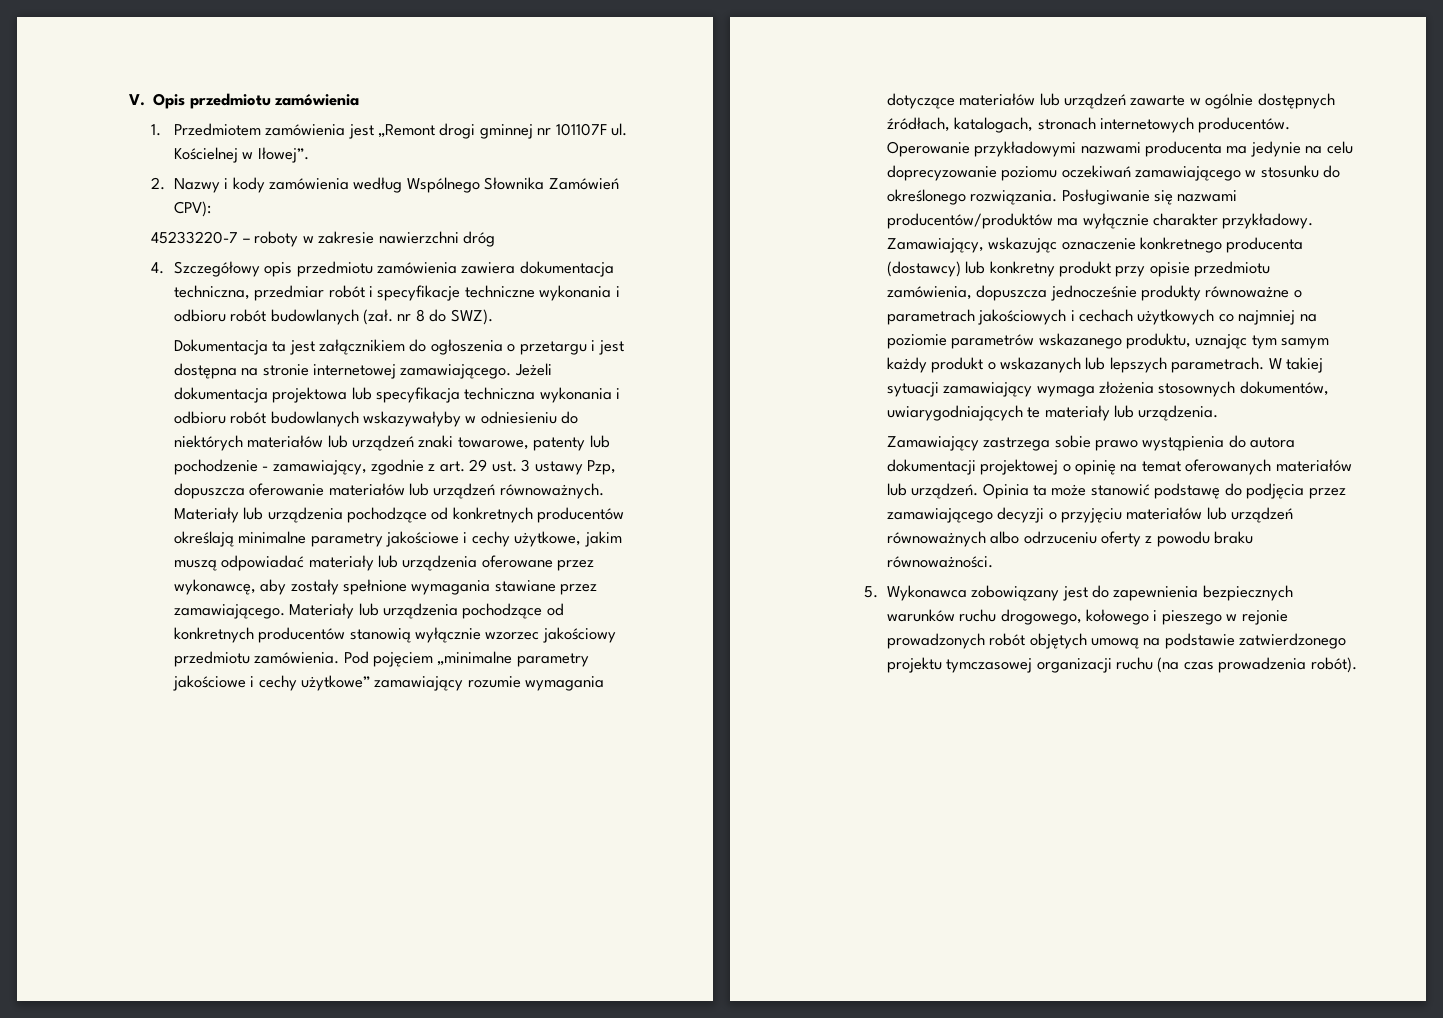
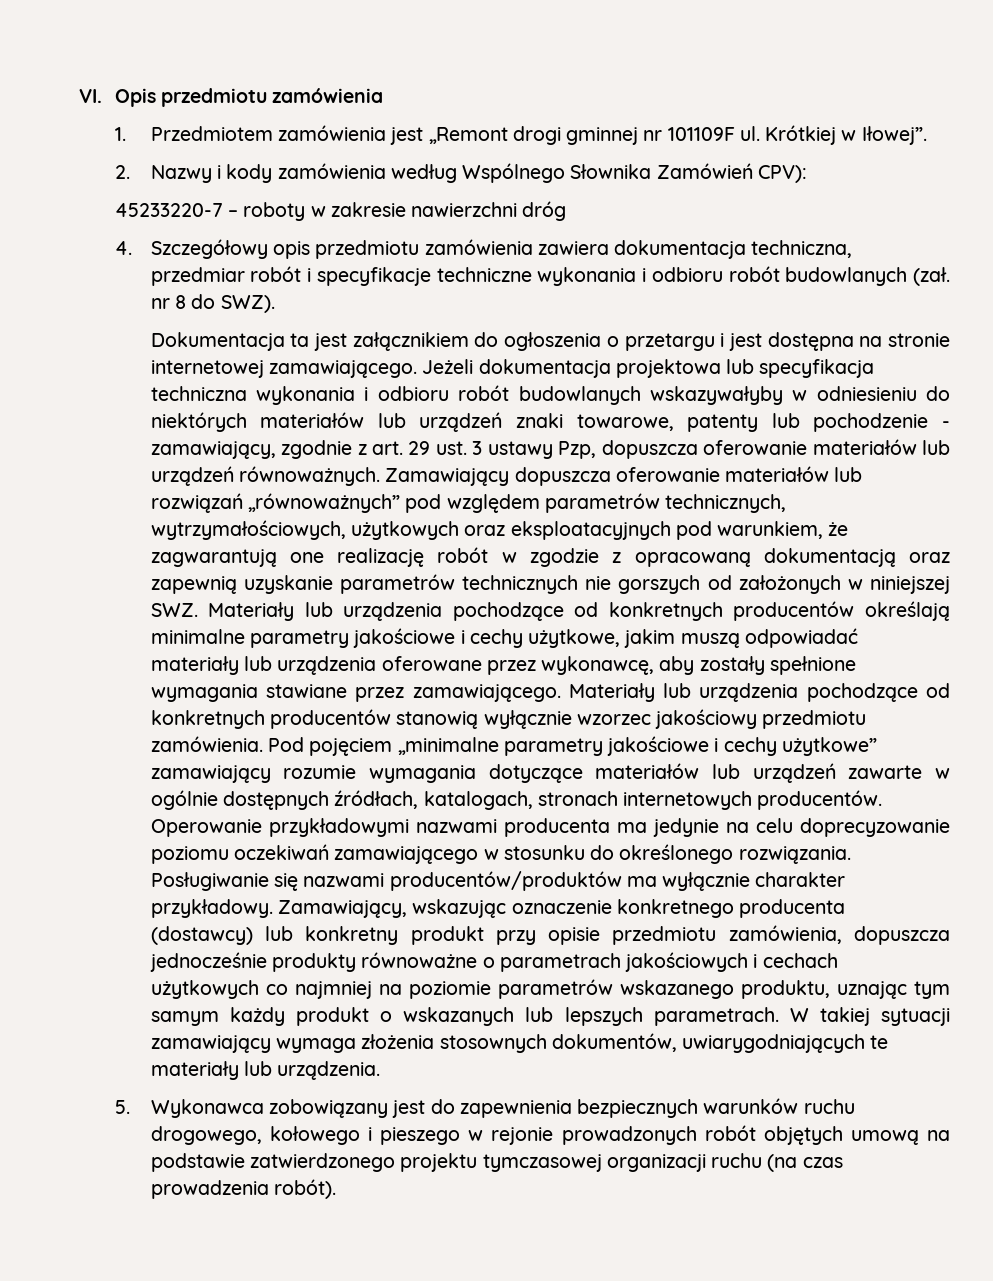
[129,94,146,106] V. -> [78,89,102,103] VI.
[555,123,628,136] [173,147,238,163] 101107F ul. Kościelnej -> [667,125,837,145] 101109F ul. Krótkiej
(604, 491) none -> [385,466,863,486] [150,493,787,513] [150,520,849,540] [150,547,950,567] [150,574,950,594] [150,603,198,617] Zamawiający dopuszcza oferowanie materiałów lub rozwiązań „równoważnych” pod względem parametrów technicznych, wytrzymałościowych, użytkowych oraz eksploatacyjnych pod warunkiem, że zagwarantują one realizację robót w zgodzie z opracowaną dokumentacją oraz zapewnią uzyskanie parametrów technicznych nie gorszych od założonych w niniejszej SWZ.
[886,435,1296,451] [886,459,1352,475] [886,483,1346,499] [886,507,1294,523] [886,531,1254,547] [886,556,993,568] // Zamawiający zastrzega sobie prawo wystąpienia do autora dokumentacji projektowej o opinię na temat oferowanych materiałów lub urządzeń. Opinia ta może stanowić podstawę do podjęcia przez zamawiającego decyzji o przyjęciu materiałów lub urządzeń równoważnych albo odrzuceniu oferty z powodu braku równoważności. -> (381, 1070) none

